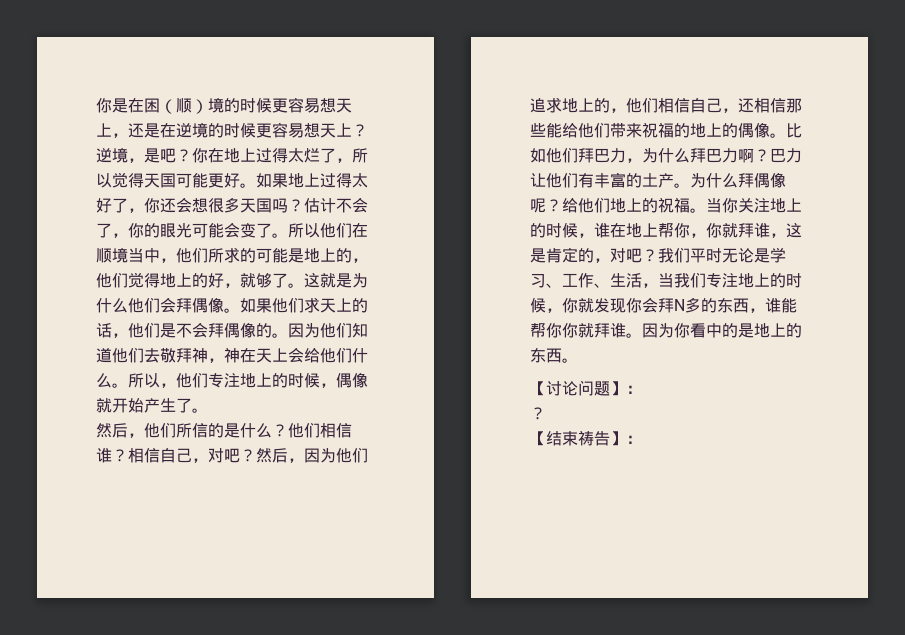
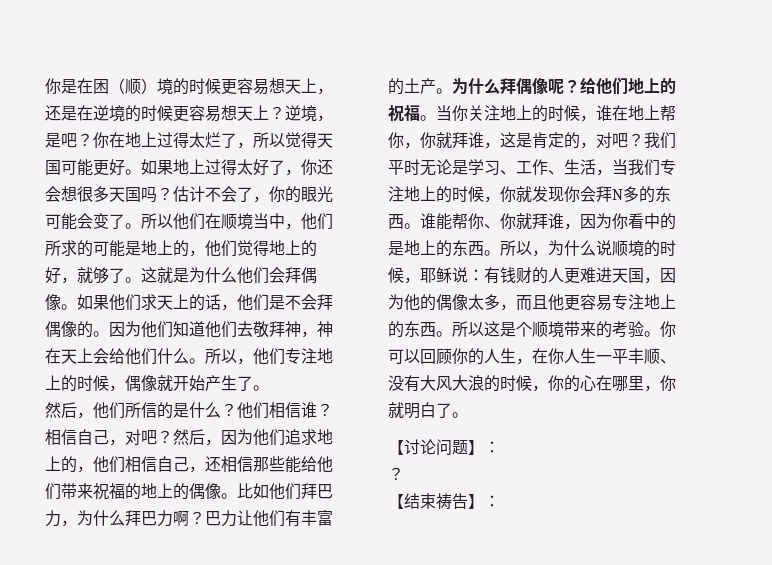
[749,308,765,313] ， -> [404,223,420,229] 。
[562,323,642,338] 你就拜谁。 -> [484,213,580,230] 、你就拜谁，
(578, 360) none -> [500,240,676,257] [388,267,676,284] [388,294,676,311] [388,321,676,338] [388,348,676,365] [388,375,676,392] [388,402,468,419] 所以，为什么说顺境的时候，耶稣说：有钱财的人更难进天国，因为他的偶像太多，而且他更容易专注地上的东西。所以这是个顺境带来的考验。你可以回顾你的人生，在你人生一平丰顺、没有大风大浪的时候，你的心在哪里，你就明白了。

